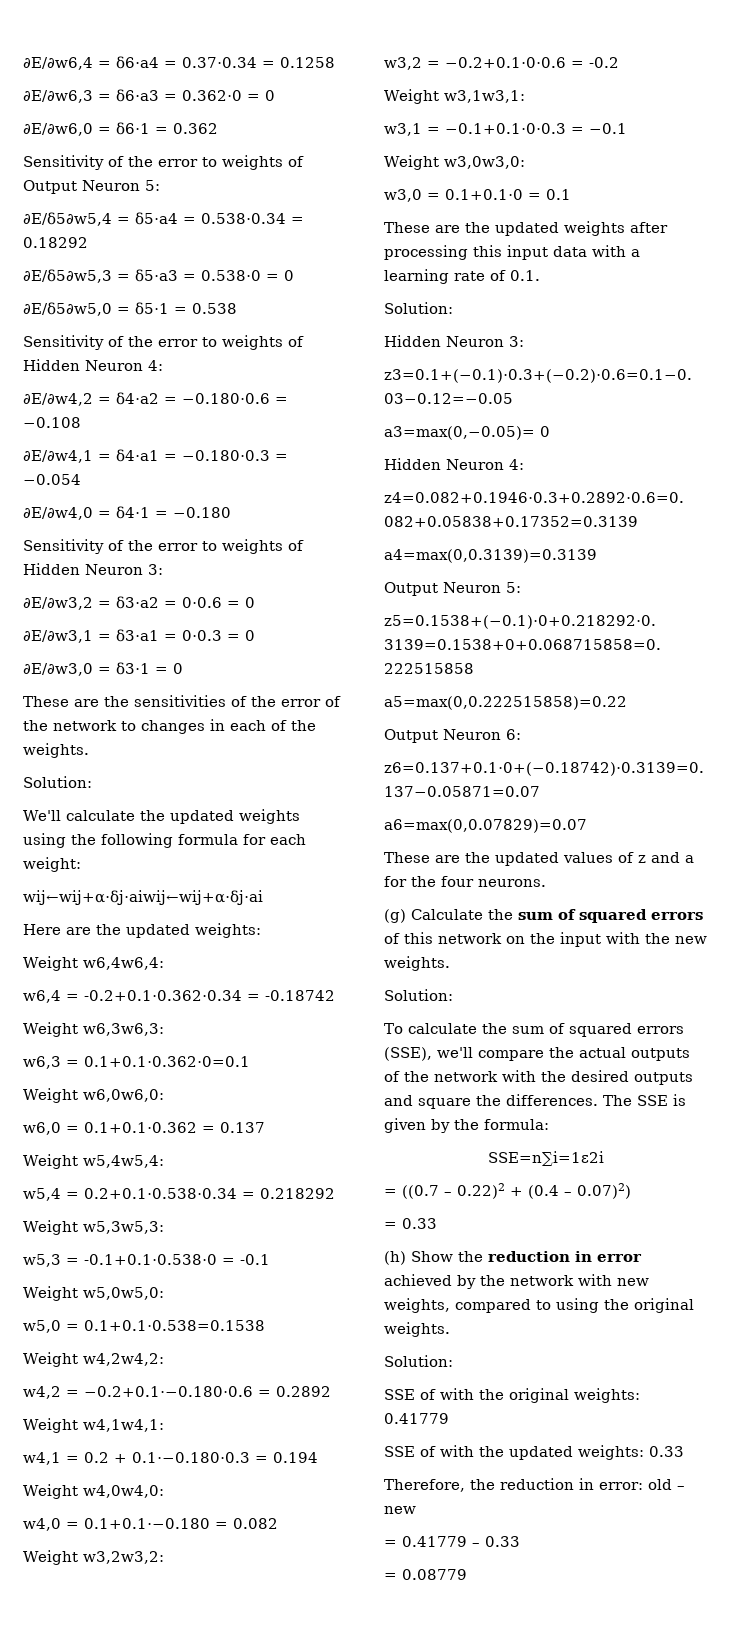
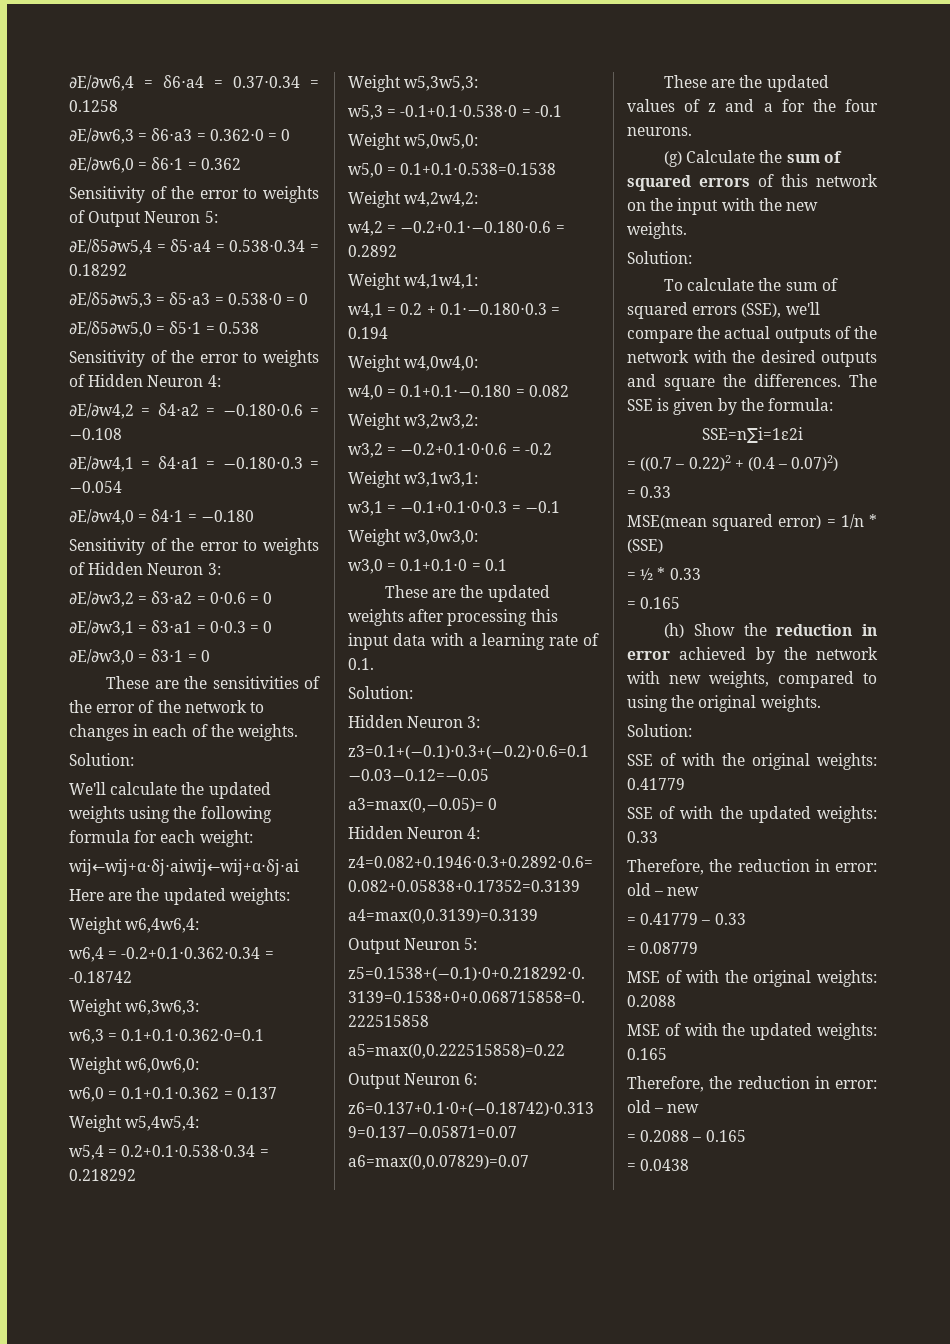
(437, 1223) none -> [627,514,877,531] [627,539,663,553] [627,567,701,580] [627,597,681,609] // MSE(mean squared error) = 1/n * (SSE) // = ½ * 0.33 // = 0.165
(467, 1574) none -> [627,970,877,987] [627,995,676,1007] [627,1023,877,1040] [627,1048,667,1060] [627,1076,877,1092] [627,1100,700,1113] [627,1130,746,1142] [627,1159,690,1171] // MSE of with the original weights: 0.2088 // MSE of with the updated weights: 0.165 // Therefore, the reduction in error: old – new // = 0.2088 – 0.165 // = 0.0438

